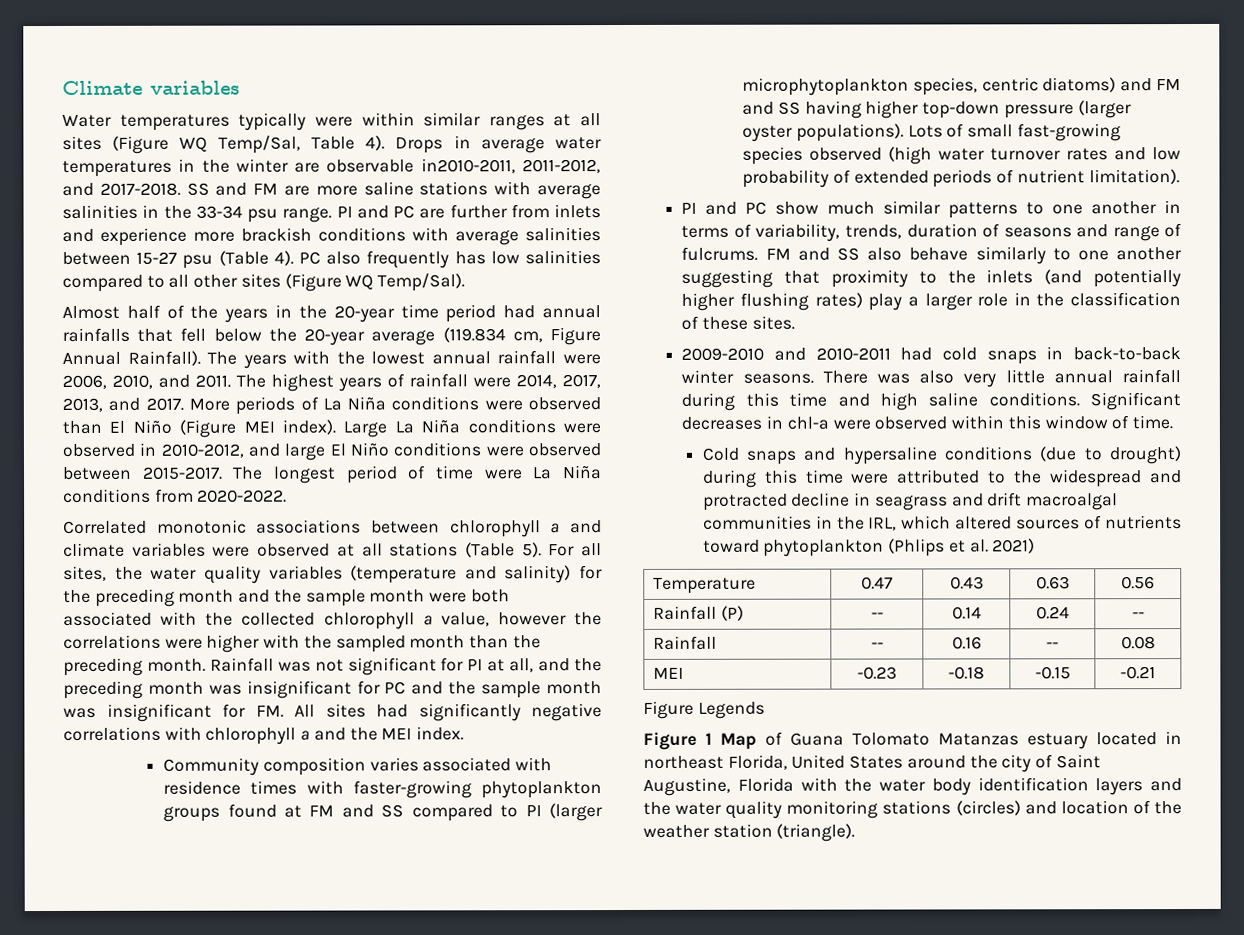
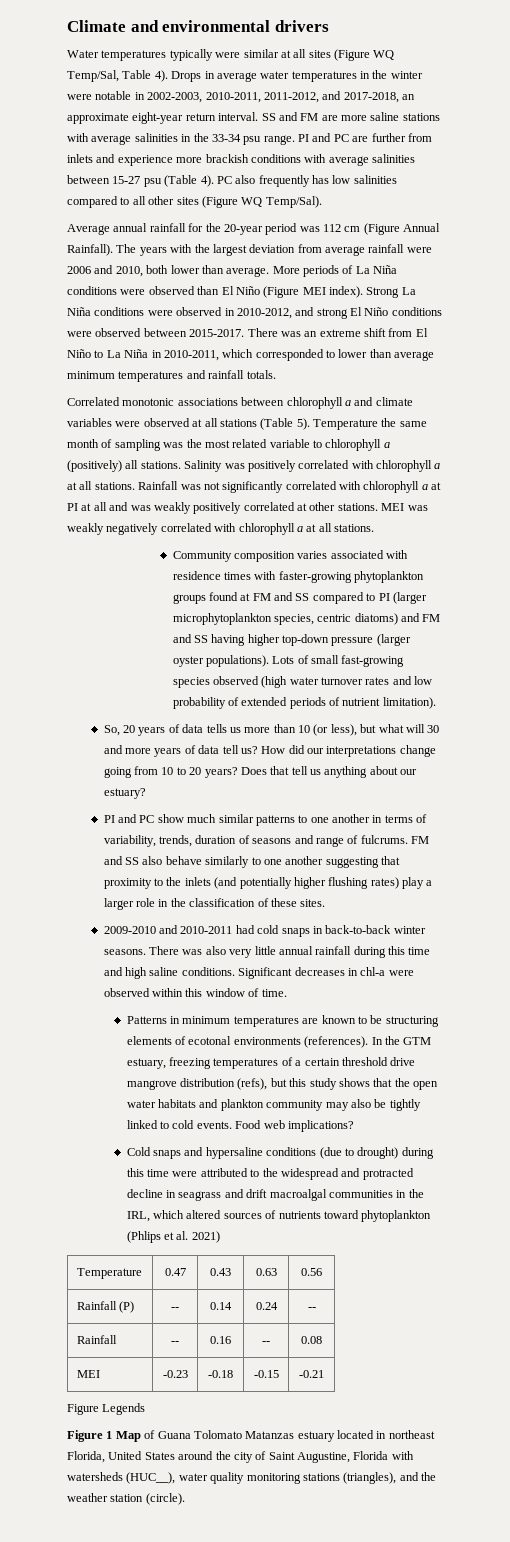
[150,80,240,95] variables -> [130,20,329,32] and environmental drivers
[361,112,545,131] within similar ranges -> [243,49,279,58] similar
[294,158,601,174] [62,182,181,196] are observable in2010-2011, 2011-2012, and 2017-2018. -> [67,91,415,103] [67,112,259,124] were notable in 2002-2003, 2010-2011, 2011-2012, and 2017-2018, an approximate eight-year return interval.
[62,304,601,323] [62,327,601,346] Almost half of the years in the 20-year time period had annual rainfalls that fell below the 20-year average (119.834 cm, Figure -> [67,223,400,235] Average annual rainfall for the 20-year period was 112 cm (Figure
[371,350,601,365] [62,373,601,392] [62,397,184,412] lowest annual rainfall were 2006, 2010, and 2011. The highest years of rainfall were 2014, 2017, 2013, and 2017. -> [212,244,432,256] [67,265,270,277] largest deviation from average rainfall were 2006 and 2010, both lower than average.
[343,421,388,438] Large -> [366,287,400,298] Strong
[284,443,326,461] large -> [316,308,348,319] strong
[232,465,603,484] [63,488,288,503] The longest period of time were La Niña conditions from 2020-2022. -> [247,328,428,337] [67,349,435,361] [67,370,276,382] There was an extreme shift from El Niño to La Niña in 2010-2011, which corresponded to lower than average minimum temperatures and rainfall totals.
[548,543,602,557] [63,565,603,584] [63,588,510,607] [63,611,602,630] [63,634,541,653] [63,657,603,676] [63,680,603,699] [63,703,602,722] [63,726,465,745] For all sites, the water quality variables (temperature and salinity) for the preceding month and the sample month were both associated with the collected chlorophyll a value, however the correlations were higher with the sampled month than the preceding month. Rainfall was not significant for PI at all, and the preceding month was insignificant for PC and the sample month was insignificant for FM. All sites had significantly negative correlations with chlorophyll a and the MEI index. -> [313,418,427,430] [67,439,390,451] [67,460,441,472] [67,481,442,493] [67,502,428,514] [67,523,374,535] Temperature the same month of sampling was the most related variable to chlorophyll a (positively) all stations. Salinity was positively correlated with chlorophyll a at all stations. Rainfall was not significantly correlated with chlorophyll a at PI at all and was weakly positively correlated at other stations. MEI was weakly negatively correlated with chlorophyll a at all stations.
(1180, 177) none -> [103,724,440,736] [103,745,436,757] [103,766,418,778] [103,788,146,799] // So, 20 years of data tells us more than 10 (or less), but what will 30 and more years of data tell us? How did our interpretations change going from 10 to 20 years? Does that tell us anything about our estuary?
(1174, 422) none -> [126,1015,439,1027] [126,1036,432,1048] [126,1057,416,1069] [126,1078,439,1090] [126,1099,421,1111] [126,1120,354,1132] // Patterns in minimum temperatures are known to be structuring elements of ecotonal environments (references). In the GTM estuary, freezing temperatures of a certain threshold drive mangrove distribution (refs), but this study shows that the open water habitats and plankton community may also be tightly linked to cold events. Food web implications?
[844,777,1182,796] [643,800,1151,819] the water body identification layers and the water quality monitoring stations (circles) and location of -> [67,1472,419,1484] watersheds (HUC__), water quality monitoring stations (triangles), and
[776,823,856,842] (triangle). -> [145,1493,185,1505] (circle).

